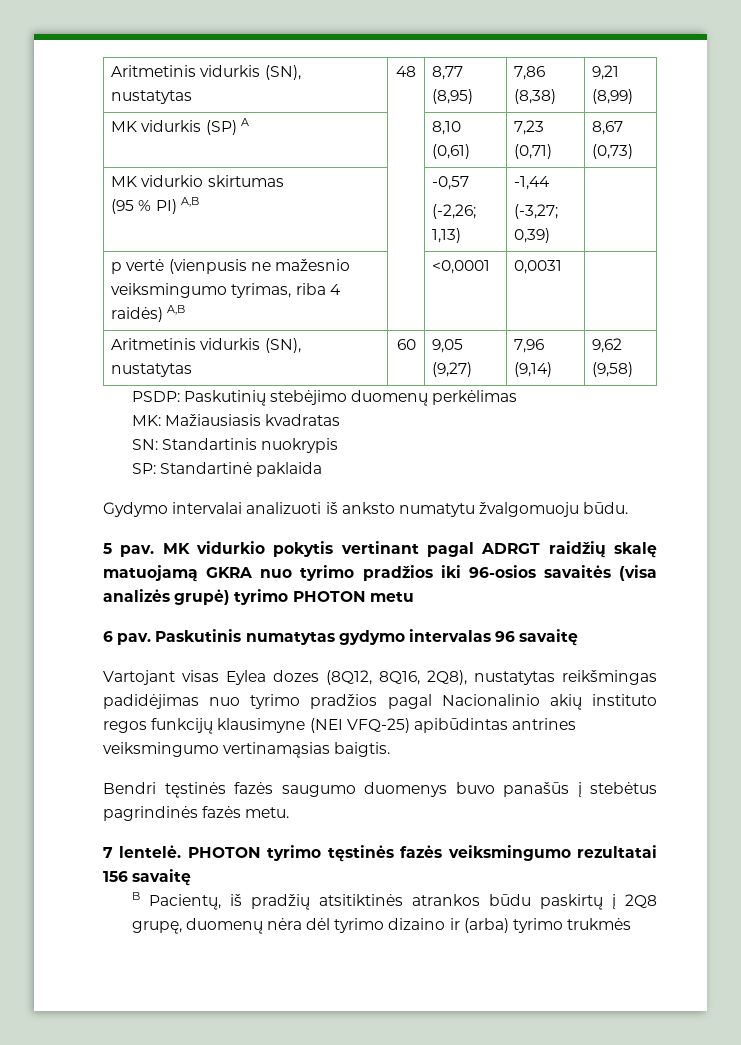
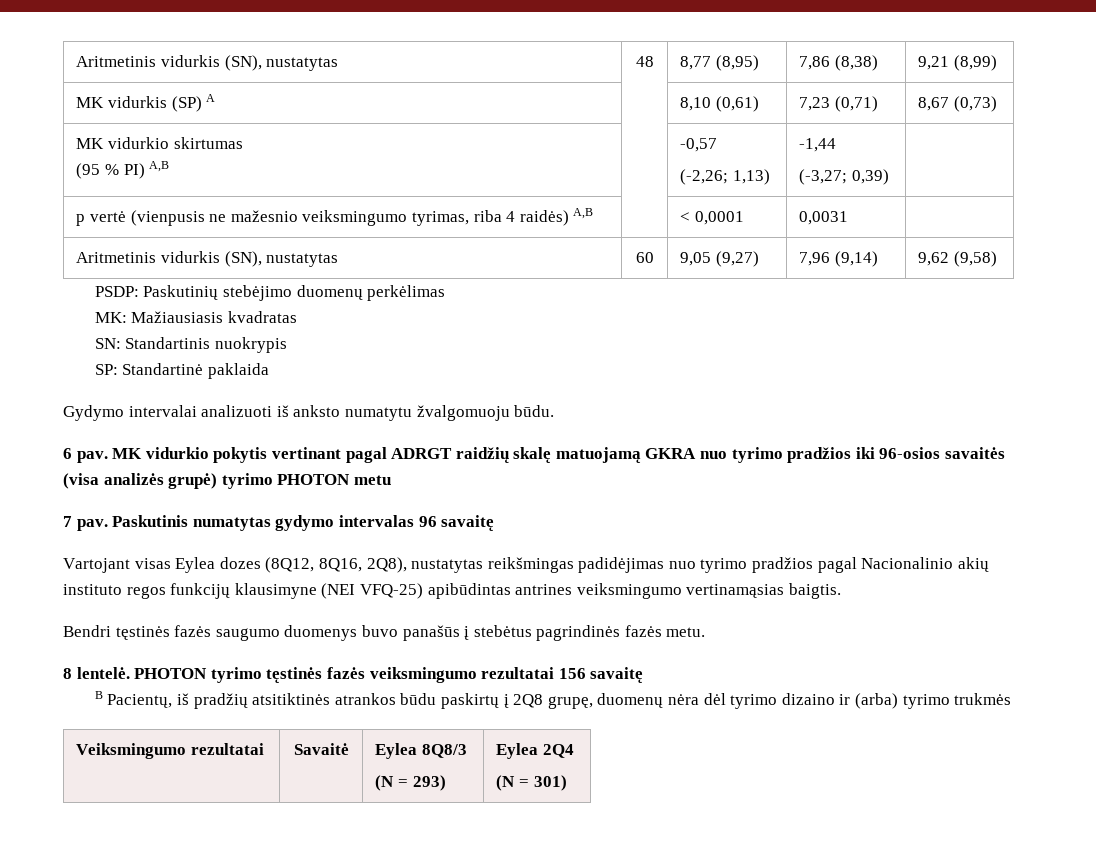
[432,260,491,274] <0,0001 -> [680,211,745,225] < 0,0001
[103,543,112,554] 5 -> [63,448,72,459] 6
[103,631,113,642] 6 -> [63,516,72,527] 7
[103,847,113,858] 7 -> [63,668,72,679] 8
(632, 924) none -> [76,743,265,759] [293,743,349,755] [375,743,468,759] [375,775,446,791] [496,743,575,759] [496,775,567,791] // Veiksmingumo rezultatai | Savaitė | Eylea 8Q8/3 // (N = 293) | Eylea 2Q4 // (N = 301)

